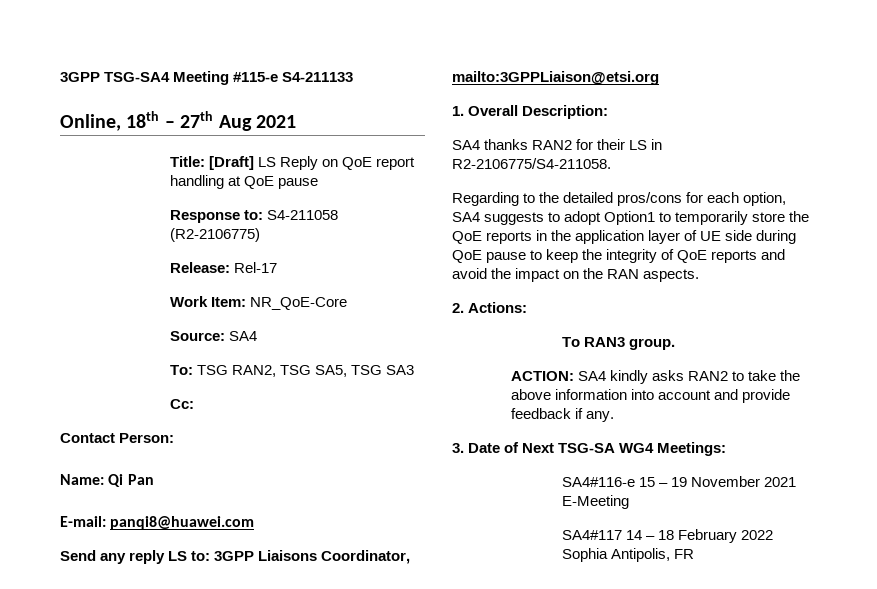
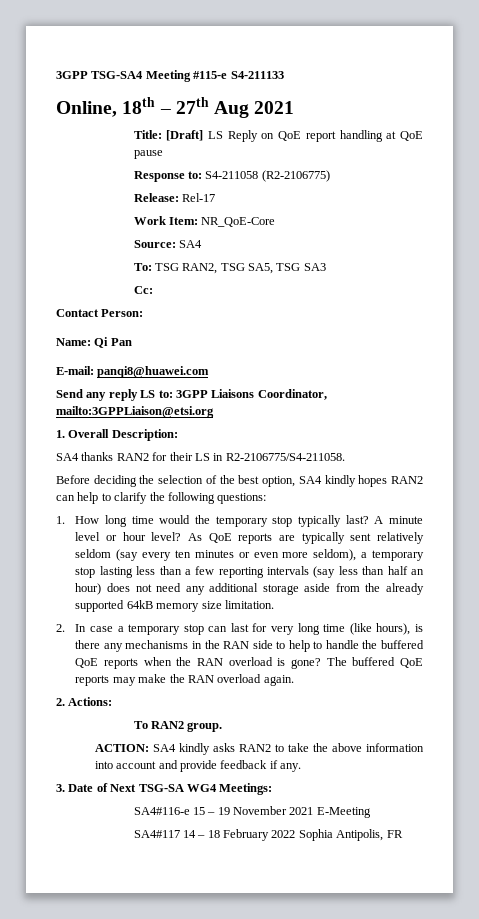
[452,192,787,206] [452,211,810,225] [452,230,797,244] [452,249,786,263] [452,268,700,282] Regarding to the detailed pros/cons for each option, SA4 suggests to adopt Option1 to temporarily store the QoE reports in the application layer of UE side during QoE pause to keep the integrity of QoE reports and avoid the impact on the RAN aspects. -> [56,475,423,487] [56,492,267,504] [56,515,423,527] [75,532,424,544] [75,549,424,561] [75,566,424,578] [75,583,425,595] [75,600,274,612] [56,623,423,635] [75,640,424,652] [75,657,423,669] [75,674,294,686] Before deciding the selection of the best option, SA4 kindly hopes RAN2 can help to clarify the following questions: // 1. How long time would the temporary stop typically last? A minute level or hour level? As QoE reports are typically sent relatively seldom (say every ten minutes or even more seldom), a temporary stop lasting less than a few reporting intervals (say less than half an hour) does not need any additional storage aside from the already supported 64kB memory size limitation. // 2. In case a temporary stop can last for very long time (like hours), is there any mechanisms in the RAN side to help to handle the buffered QoE reports when the RAN overload is gone? The buffered QoE reports may make the RAN overload again.
[583,337,625,347] RAN3 -> [150,721,184,729] RAN2

